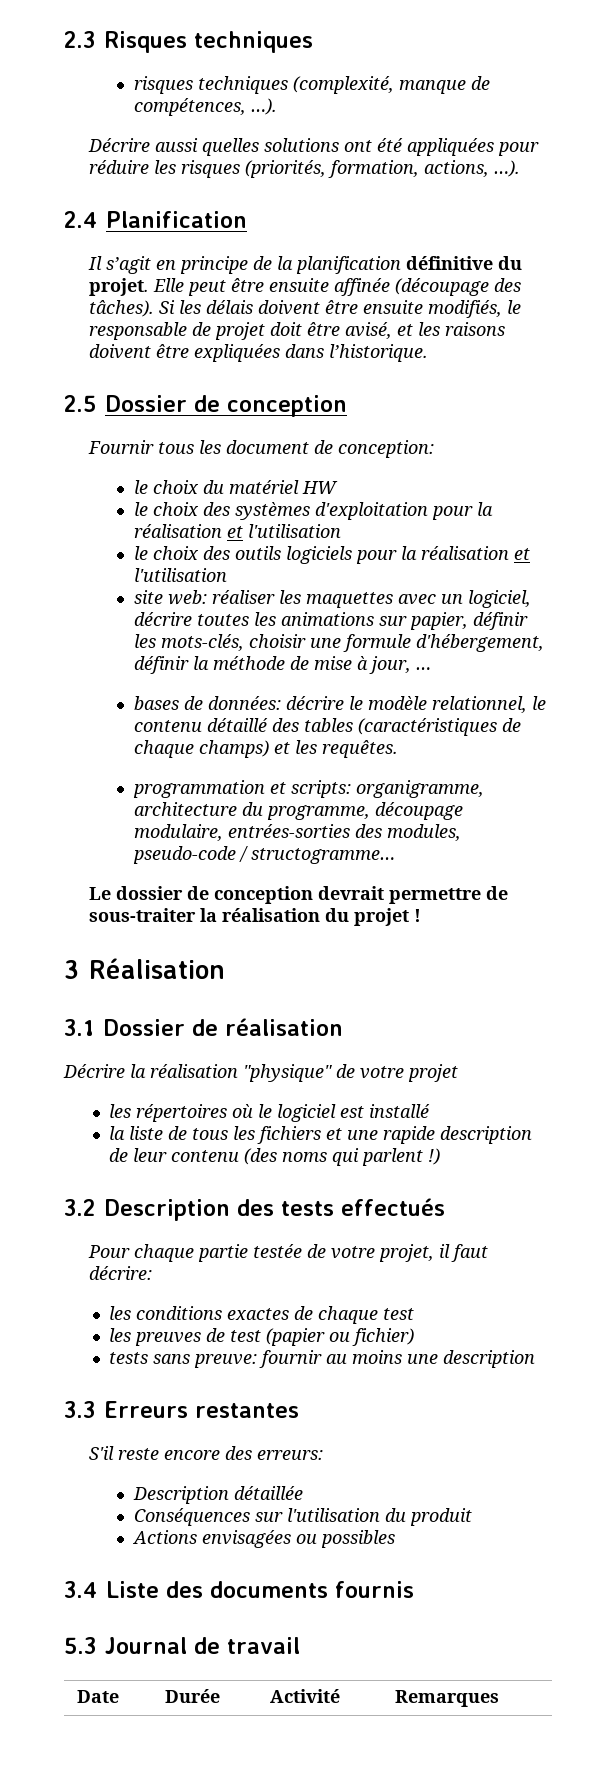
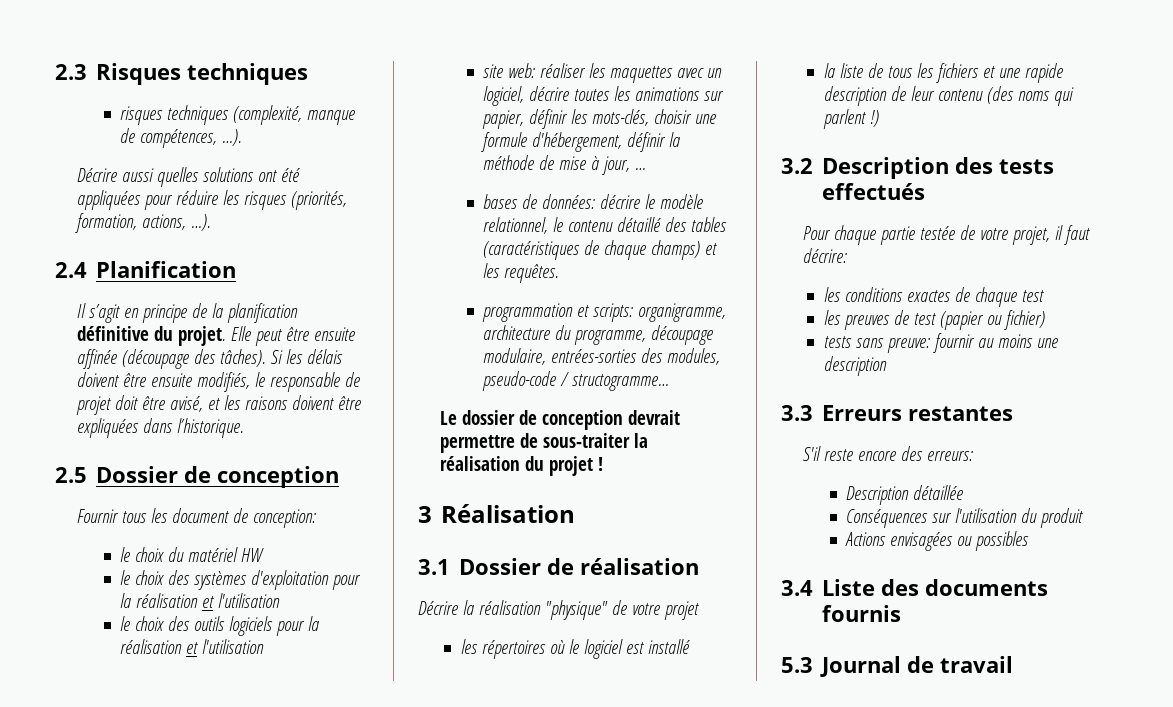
[76,1690,119,1703] [164,1689,220,1703] [269,1689,340,1703] [394,1690,499,1707] // Date | Durée | Activité | Remarques -> (1014, 664) none

